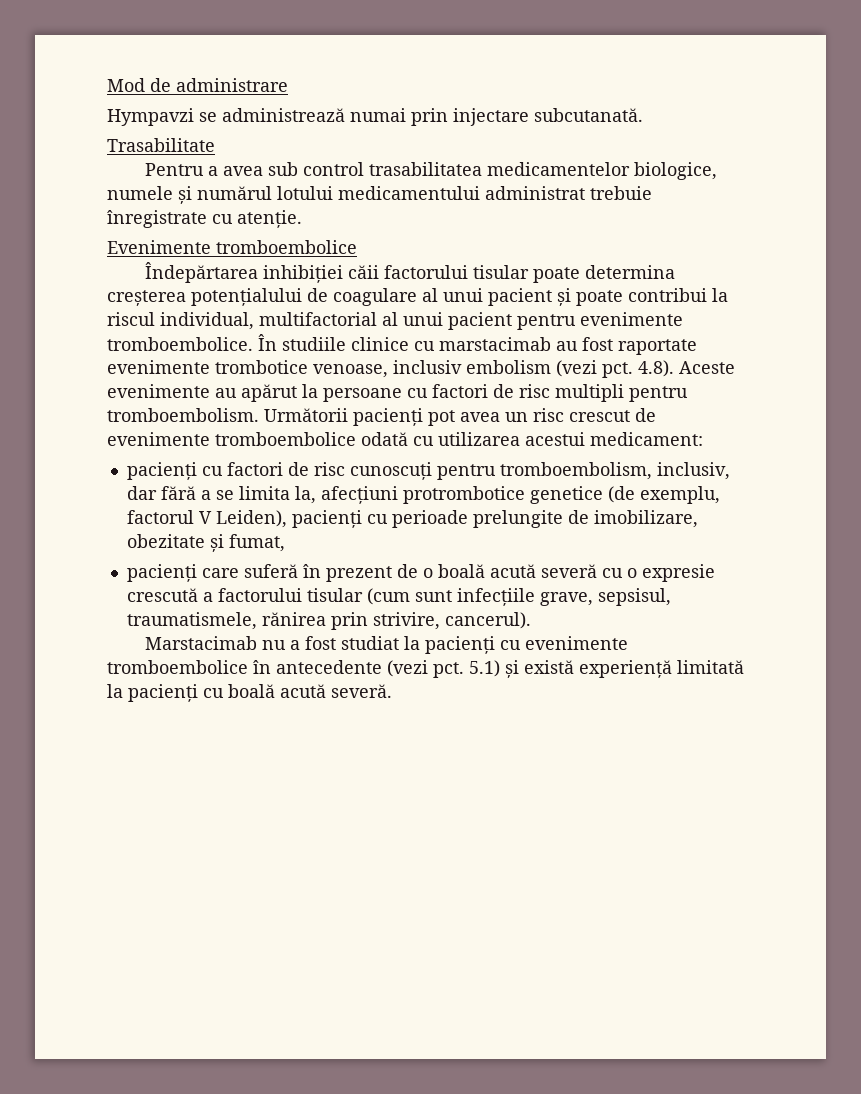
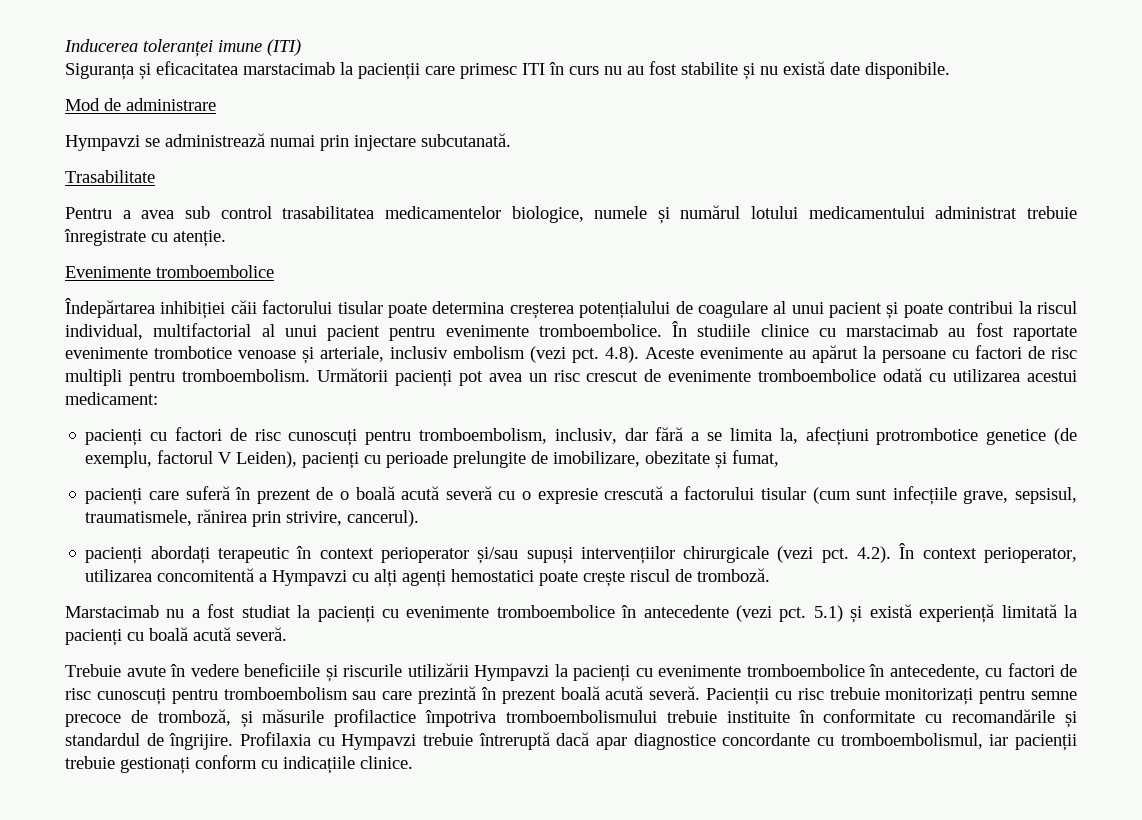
(107, 85) none -> [64,39,301,57] [65,61,950,80] Inducerea toleranței imune (ITI) // Siguranța și eficacitatea marstacimab la pacienții care primesc ITI în curs nu au fost stabilite și nu există date disponibile. //
[313,364,388,378] venoase, -> [238,346,384,364] venoase și arteriale,
(531, 620) none -> [85,543,1077,564] [85,568,771,587] // pacienți abordați terapeutic în context perioperator și/sau supuși intervențiilor chirurgicale (vezi pct. 4.2). În context perioperator, utilizarea concomitentă a Hympavzi cu alți agenți hemostatici poate crește riscul de tromboză.
(392, 691) none -> [65,663,1077,682] [65,686,1078,705] [65,709,1078,728] [65,732,1077,751] [65,755,413,774] // Trebuie avute în vedere beneficiile și riscurile utilizării Hympavzi la pacienți cu evenimente tromboembolice în antecedente, cu factori de risc cunoscuți pentru tromboembolism sau care prezintă în prezent boală acută severă. Pacienții cu risc trebuie monitorizați pentru semne precoce de tromboză, și măsurile profilactice împotriva tromboembolismului trebuie instituite în conformitate cu recomandările și standardul de îngrijire. Profilaxia cu Hympavzi trebuie întreruptă dacă apar diagnostice concordante cu tromboembolismul, iar pacienții trebuie gestionați conform cu indicațiile clinice.

